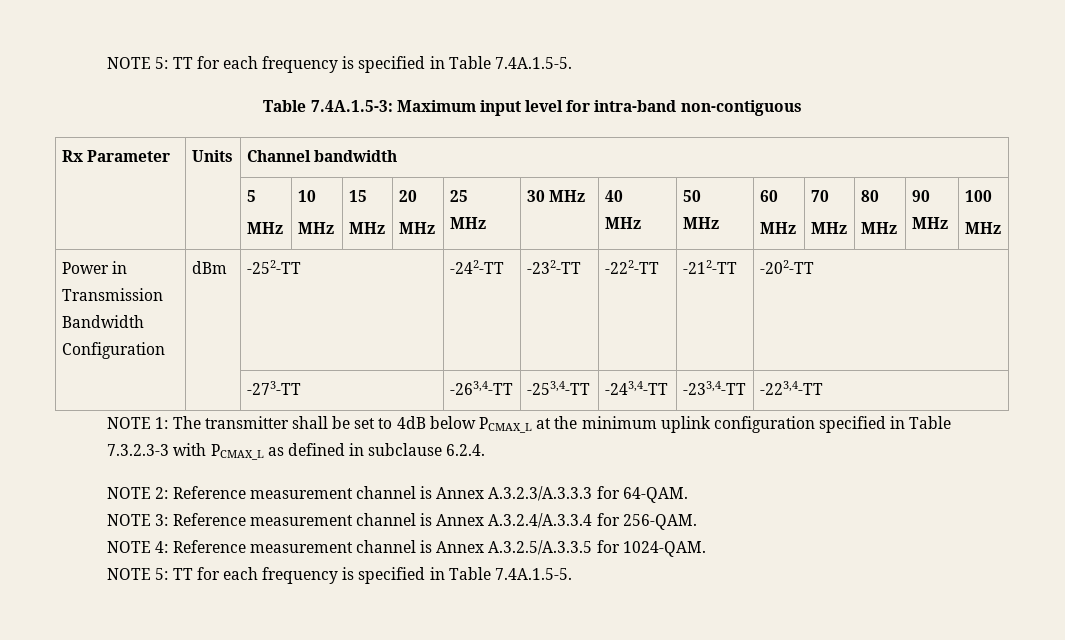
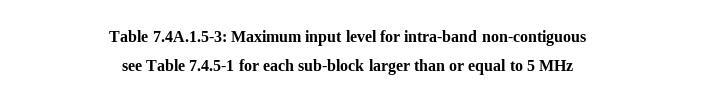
[107,56,572,73] NOTE 5: TT for each frequency is specified in Table 7.4A.1.5-5. // -> (109, 36) none
[61,150,170,162] [191,150,233,162] [246,150,397,162] [246,190,256,202] [246,222,283,234] [297,190,316,202] [297,222,334,234] [348,190,367,202] [348,222,385,234] [398,190,417,202] [398,222,435,234] [449,190,468,202] [449,217,486,229] [526,190,585,202] [604,190,623,202] [604,217,641,229] [682,190,701,202] [682,217,719,229] [759,190,778,202] [759,222,796,234] [810,190,829,202] [810,222,847,234] [860,190,879,202] [860,222,897,234] [911,190,930,202] [911,217,948,229] [964,190,992,202] [964,222,1001,234] [61,261,127,274] [61,288,163,301] [61,315,144,328] [61,342,165,359] [191,261,227,274] [246,260,301,274] [449,260,504,274] [526,260,581,274] [604,260,659,274] [682,260,737,274] [759,260,814,274] [246,381,301,395] [449,381,513,395] [526,381,590,395] [604,381,668,395] [682,381,746,395] [759,381,823,395] [107,416,952,433] [107,443,486,460] [107,486,688,503] [107,513,697,530] [107,540,706,557] [107,567,572,584] // Rx Parameter | Units | Channel bandwidth // | | 5 // MHz | 10 // MHz | 15 // MHz | 20 // MHz | 25 // MHz | 30 MHz | 40 // MHz | 50 // MHz | 60 // MHz | 70 // MHz | 80 // MHz | 90 MHz | 100 // MHz // Power in Transmission Bandwidth Configuration | dBm | -252-TT | -242-TT | -232-TT | -222-TT | -212-TT | -202-TT // | | -273-TT | -263,4-TT | -253,4-TT | -243,4-TT | -233,4-TT | -223,4-TT // NOTE 1: The transmitter shall be set to 4dB below PCMAX_L at the minimum uplink configuration specified in Table 7.3.2.3-3 with PCMAX_L as defined in subclause 6.2.4. // NOTE 2: Reference measurement channel is Annex A.3.2.3/A.3.3.3 for 64-QAM. // NOTE 3: Reference measurement channel is Annex A.3.2.4/A.3.3.4 for 256-QAM. // NOTE 4: Reference measurement channel is Annex A.3.2.5/A.3.3.5 for 1024-QAM. // NOTE 5: TT for each frequency is specified in Table 7.4A.1.5-5. -> [121,59,574,75] // see Table 7.4.5-1 for each sub-block larger than or equal to 5 MHz

